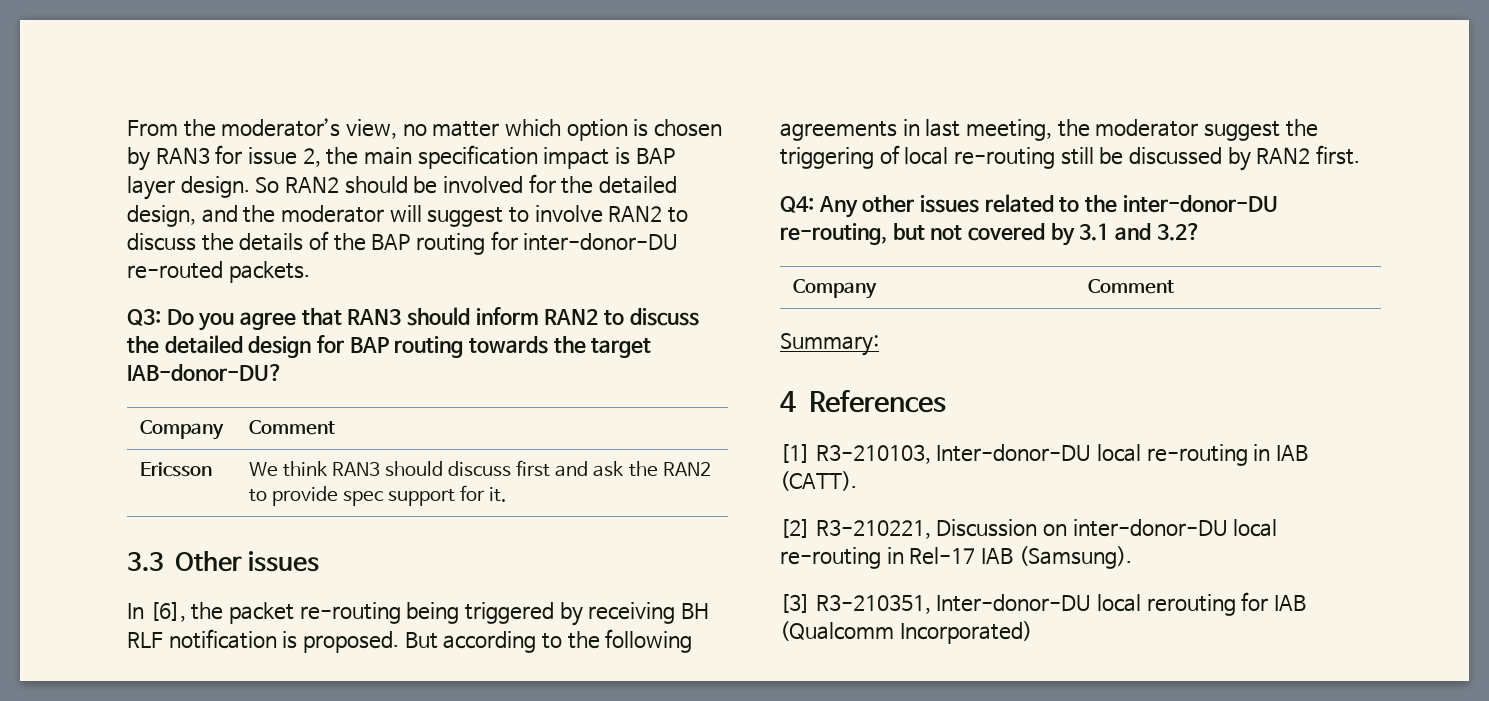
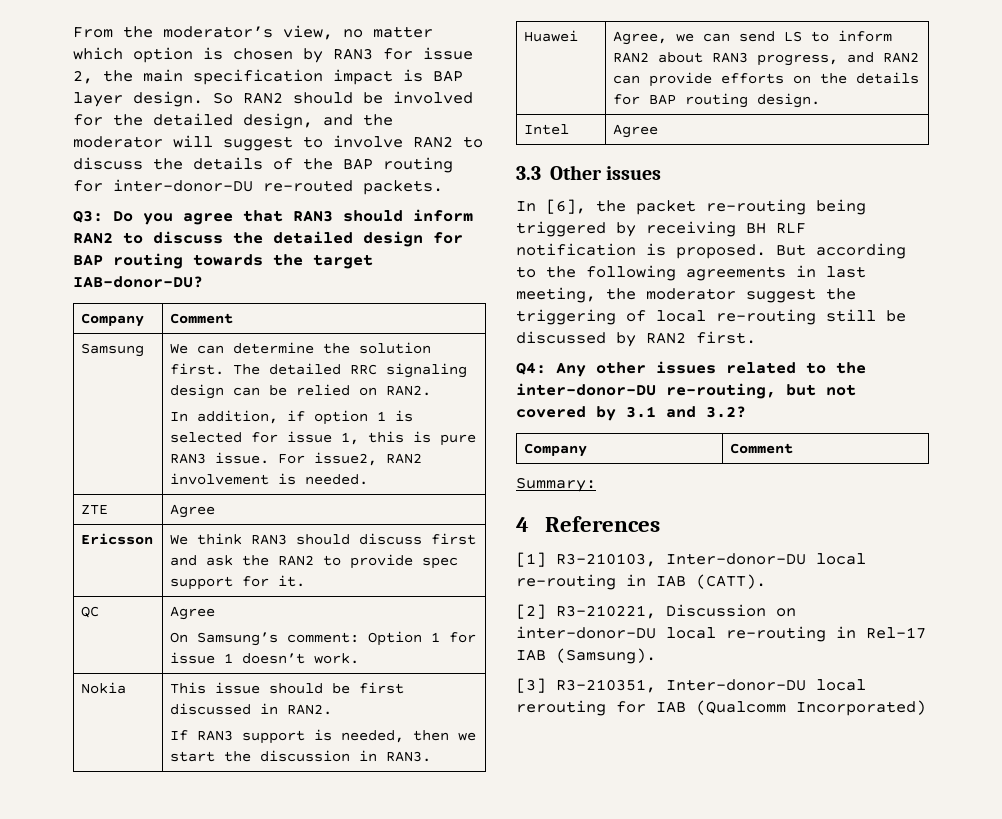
(335, 427) none -> [81,343,145,357] [170,342,432,354] [170,363,468,378] [170,384,432,399] [170,410,414,425] [170,431,477,446] [170,452,423,466] [170,473,369,485] [81,505,109,515] [170,504,216,518] // Samsung | We can determine the solution first. The detailed RRC signaling design can be relied on RAN2. // In addition, if option 1 is selected for issue 1, this is pure RAN3 issue. For issue2, RAN2 involvement is needed. // ZTE | Agree
(508, 494) none -> [81,606,100,618] [170,606,216,620] [170,631,477,646] [170,652,360,664] [81,682,127,694] [170,682,405,694] [170,703,333,715] [170,729,477,744] [170,750,432,762] [524,30,579,42] [613,30,893,45] [613,52,920,66] [613,72,920,87] [613,93,821,108] [524,124,570,135] [613,124,659,138] // QC | Agree // On Samsung’s comment: Option 1 for issue 1 doesn’t work. // Nokia | This issue should be first discussed in RAN2. // If RAN3 support is needed, then we start the discussion in RAN3. // Huawei | Agree, we can send LS to inform RAN2 about RAN3 progress, and RAN2 can provide efforts on the details for BAP routing design. // Intel | Agree

